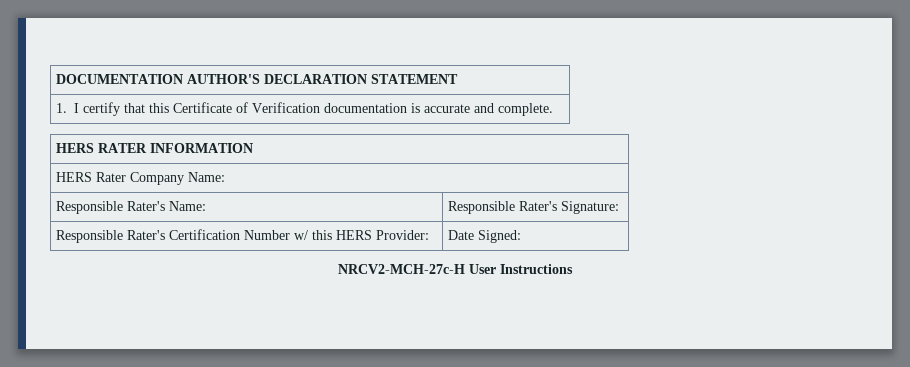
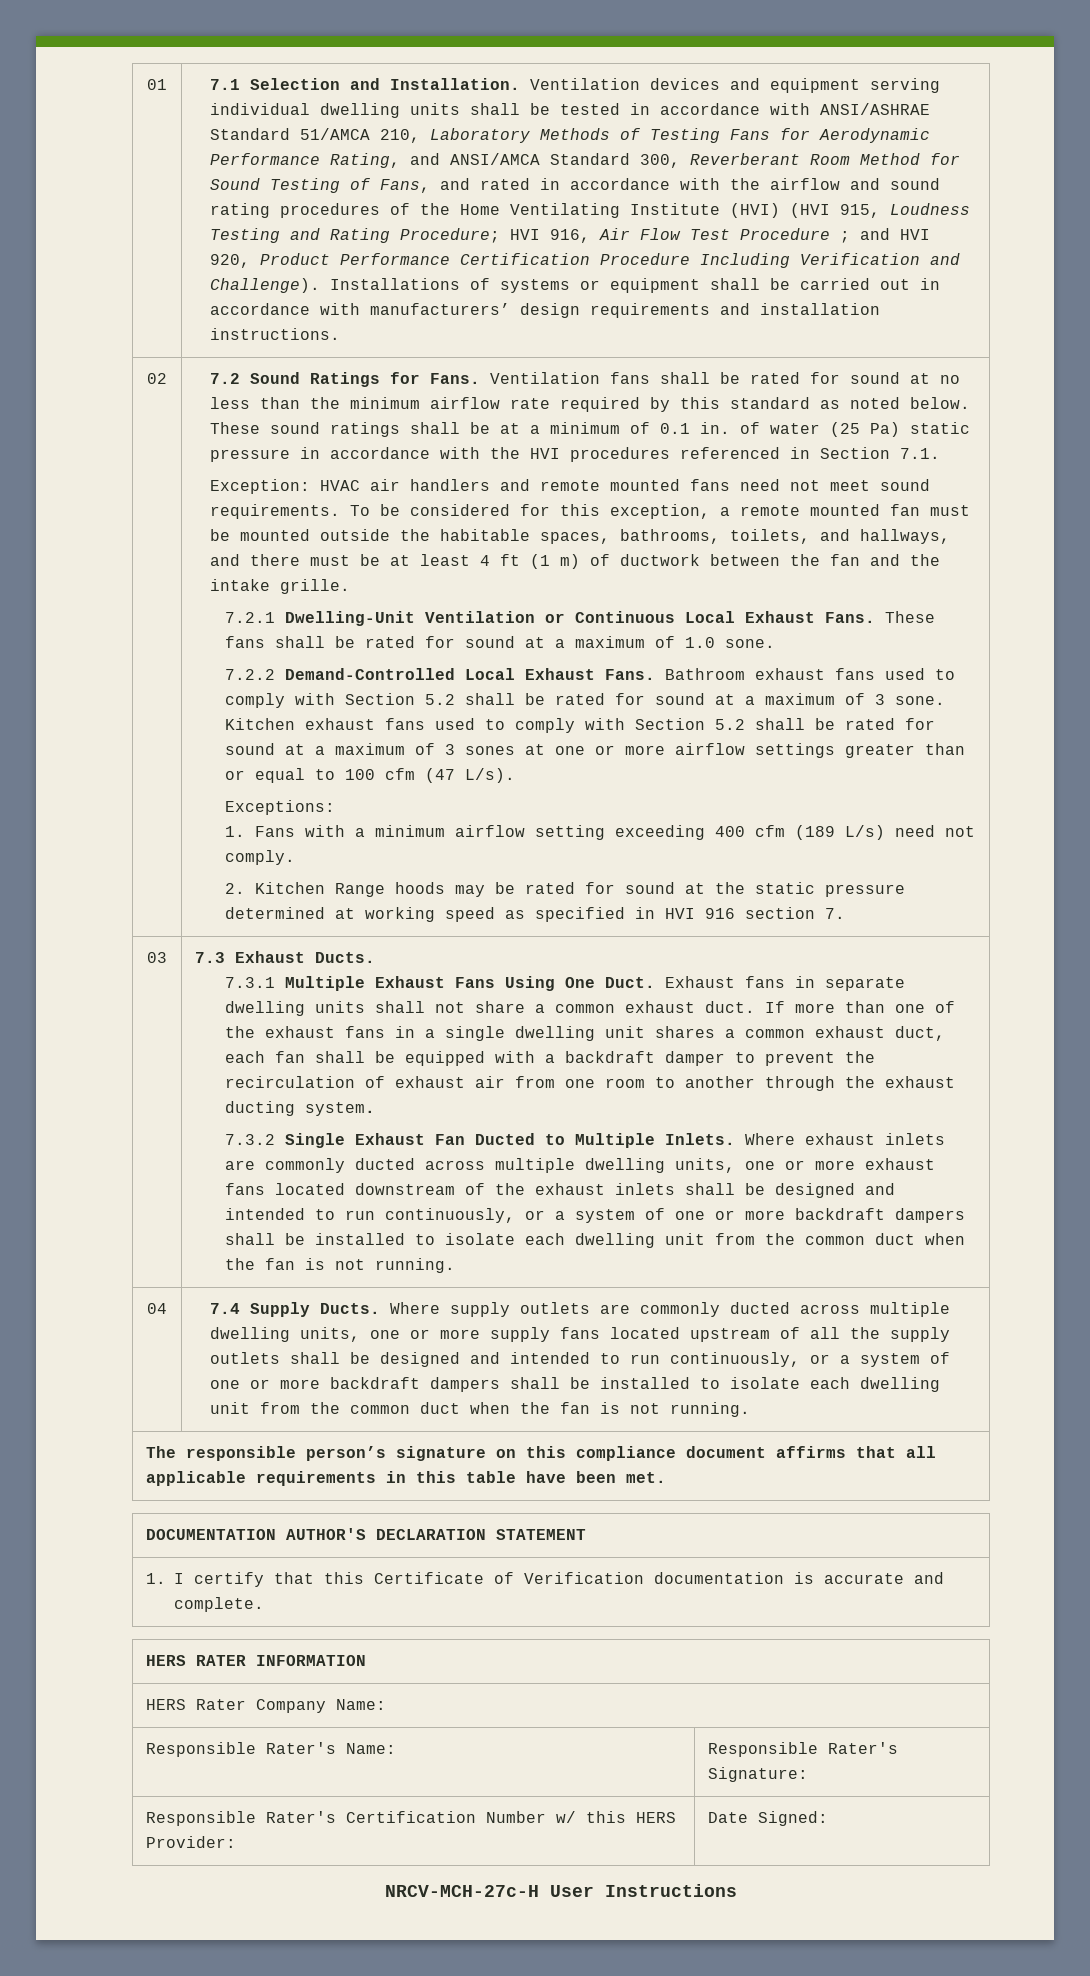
(56, 79) none -> [147,79,167,90] [209,78,940,93] [209,103,930,118] [209,128,930,143] [209,153,960,168] [209,178,940,193] [209,203,970,218] [209,228,930,243] [209,253,960,268] [209,278,940,293] [209,303,880,318] [209,328,340,340] [147,373,167,384] [209,372,960,387] [209,397,970,412] [209,422,970,437] [209,447,940,462] [209,479,930,494] [209,504,970,519] [209,529,950,544] [209,554,940,569] [209,579,350,594] [224,611,935,626] [224,636,775,648] [224,668,955,680] [224,693,945,708] [224,718,935,733] [224,743,965,758] [224,768,515,783] [224,800,335,815] [224,825,975,840] [224,850,295,865] [224,882,905,897] [224,907,845,922] [147,952,167,963] [195,951,376,963] [224,976,905,991] [224,1001,955,1016] [224,1026,945,1041] [224,1051,875,1066] [224,1076,955,1091] [224,1101,375,1116] [224,1133,945,1148] [224,1158,935,1173] [224,1183,895,1198] [224,1208,965,1223] [224,1233,965,1248] [224,1258,455,1273] [147,1303,167,1314] [209,1302,950,1317] [209,1327,950,1342] [209,1352,950,1367] [209,1377,940,1392] [209,1402,750,1417] [146,1446,937,1461] [146,1471,667,1486] 01 | 7.1 Selection and Installation. Ventilation devices and equipment serving individual dwelling units shall be tested in accordance with ANSI/ASHRAE Standard 51/AMCA 210, Laboratory Methods of Testing Fans for Aerodynamic Performance Rating, and ANSI/AMCA Standard 300, Reverberant Room Method for Sound Testing of Fans, and rated in accordance with the airflow and sound rating procedures of the Home Ventilating Institute (HVI) (HVI 915, Loudness Testing and Rating Procedure; HVI 916, Air Flow Test Procedure ; and HVI 920, Product Performance Certification Procedure Including Verification and Challenge). Installations of systems or equipment shall be carried out in accordance with manufacturers’ design requirements and installation instructions. // 02 | 7.2 Sound Ratings for Fans. Ventilation fans shall be rated for sound at no less than the minimum airflow rate required by this standard as noted below. These sound ratings shall be at a minimum of 0.1 in. of water (25 Pa) static pressure in accordance with the HVI procedures referenced in Section 7.1. // Exception: HVAC air handlers and remote mounted fans need not meet sound requirements. To be considered for this exception, a remote mounted fan must be mounted outside the habitable spaces, bathrooms, toilets, and hallways, and there must be at least 4 ft (1 m) of ductwork between the fan and the intake grille. // 7.2.1 Dwelling-Unit Ventilation or Continuous Local Exhaust Fans. These fans shall be rated for sound at a maximum of 1.0 sone. // 7.2.2 Demand-Controlled Local Exhaust Fans. Bathroom exhaust fans used to comply with Section 5.2 shall be rated for sound at a maximum of 3 sone. Kitchen exhaust fans used to comply with Section 5.2 shall be rated for sound at a maximum of 3 sones at one or more airflow settings greater than or equal to 100 cfm (47 L/s). // Exceptions: // 1. Fans with a minimum airflow setting exceeding 400 cfm (189 L/s) need not comply. // 2. Kitchen Range hoods may be rated for sound at the static pressure determined at working speed as specified in HVI 916 section 7. // 03 | 7.3 Exhaust Ducts. // 7.3.1 Multiple Exhaust Fans Using One Duct. Exhaust fans in separate dwelling units shall not share a common exhaust duct. If more than one of the exhaust fans in a single dwelling unit shares a common exhaust duct, each fan shall be equipped with a backdraft damper to prevent the recirculation of exhaust air from one room to another through the exhaust ducting system. // 7.3.2 Single Exhaust Fan Ducted to Multiple Inlets. Where exhaust inlets are commonly ducted across multiple dwelling units, one or more exhaust fans located downstream of the exhaust inlets shall be designed and intended to run continuously, or a system of one or more backdraft dampers shall be installed to isolate each dwelling unit from the common duct when the fan is not running. // 04 | 7.4 Supply Ducts. Where supply outlets are commonly ducted across multiple dwelling units, one or more supply fans located upstream of all the supply outlets shall be designed and intended to run continuously, or a system of one or more backdraft dampers shall be installed to isolate each dwelling unit from the common duct when the fan is not running. // The responsible person’s signature on this compliance document affirms that all applicable requirements in this table have been met. //
[338,264,465,274] NRCV2-MCH-27c-H -> [385,1885,539,1897] NRCV-MCH-27c-H

